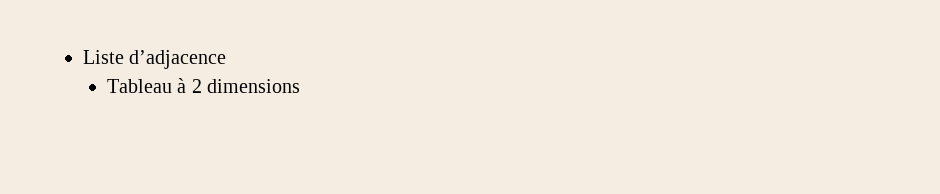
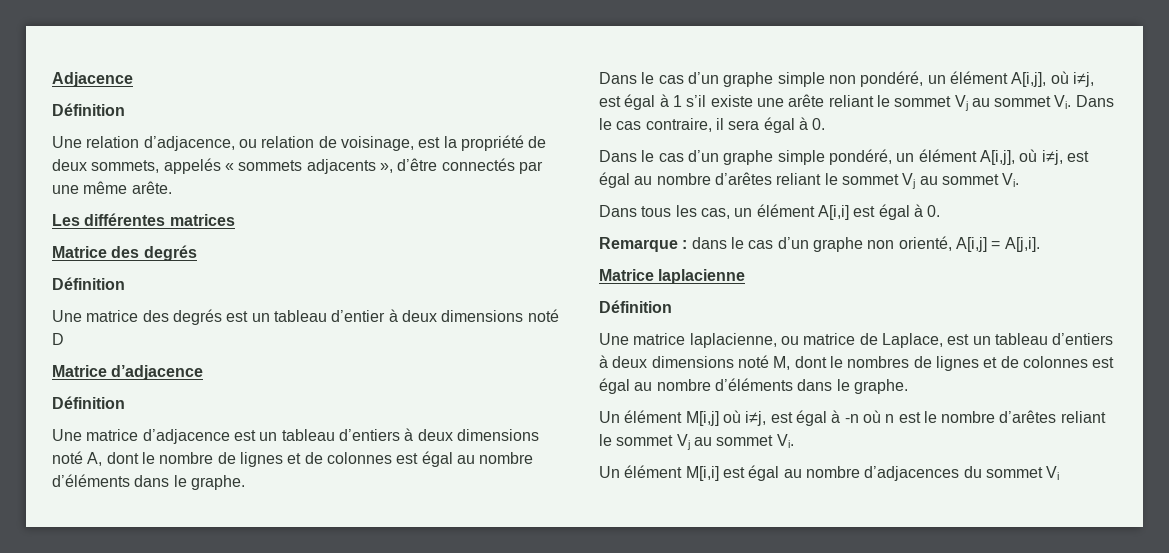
[82,50,227,69] [106,78,300,93] Liste d’adjacence // Tableau à 2 dimensions -> [52,72,133,87] [52,103,125,116] [52,135,547,151] [52,158,543,174] [52,181,172,194] [52,213,235,226] [52,245,197,261] [52,277,125,290] [52,309,559,325] [52,333,64,345] [52,365,204,380] [52,396,125,409] [52,428,539,444] [52,451,534,467] [52,474,245,490] [599,71,1094,87] [599,94,1114,111] [599,117,826,133] [599,149,1089,165] [599,172,1020,189] [599,204,941,220] [599,236,1040,252] [599,269,746,284] [599,300,672,313] [599,333,1114,348] [599,355,1115,371] [599,378,908,394] [599,410,1106,426] [599,434,794,450] [599,465,1060,481] Adjacence // Définition // Une relation d’adjacence, ou relation de voisinage, est la propriété de deux sommets, appelés « sommets adjacents », d’être connectés par une même arête. // Les différentes matrices // Matrice des degrés // Définition // Une matrice des degrés est un tableau d’entier à deux dimensions noté D // Matrice d’adjacence // Définition // Une matrice d’adjacence est un tableau d’entiers à deux dimensions noté A, dont le nombre de lignes et de colonnes est égal au nombre d’éléments dans le graphe. // Dans le cas d’un graphe simple non pondéré, un élément A[i,j], où i≠j, est égal à 1 s’il existe une arête reliant le sommet Vj au sommet Vi. Dans le cas contraire, il sera égal à 0. // Dans le cas d’un graphe simple pondéré, un élément A[i,j], où i≠j, est égal au nombre d’arêtes reliant le sommet Vj au sommet Vi. // Dans tous les cas, un élément A[i,i] est égal à 0. // Remarque : dans le cas d’un graphe non orienté, A[i,j] = A[j,i]. // Matrice laplacienne // Définition // Une matrice laplacienne, ou matrice de Laplace, est un tableau d’entiers à deux dimensions noté M, dont le nombres de lignes et de colonnes est égal au nombre d’éléments dans le graphe. // Un élément M[i,j] où i≠j, est égal à -n où n est le nombre d’arêtes reliant le sommet Vj au sommet Vi. // Un élément M[i,i] est égal au nombre d’adjacences du sommet Vi

